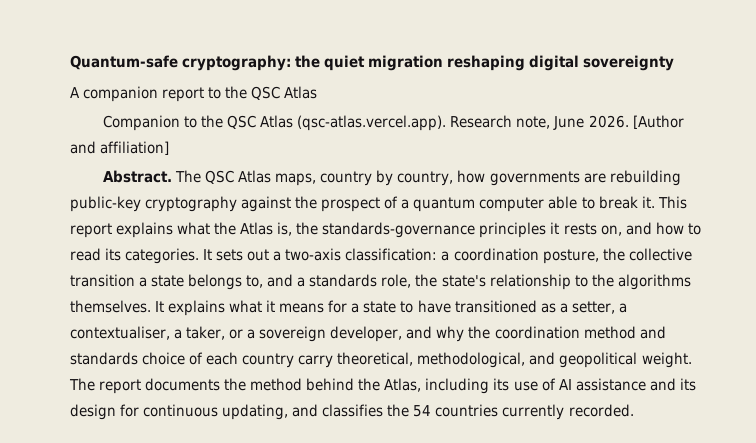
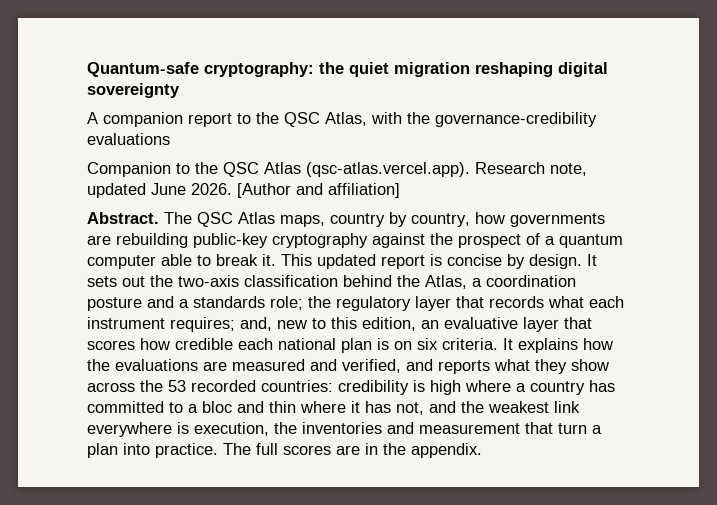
[284,86,318,99] Atlas -> [325,112,597,127] [87,133,170,145] Atlas, with the governance-credibility evaluations
(551, 122) none -> [87,183,146,198] updated
[70,222,701,238] [70,248,692,264] [70,274,691,290] [70,300,627,316] [70,326,666,342] [70,352,692,368] [69,378,696,394] [70,404,634,420] report explains what the Atlas is, the standards-governance principles it rests on, and how to read its categories. It sets out a two-axis classification: a coordination posture, the collective transition a state belongs to, and a standards role, the state's relationship to the algorithms themselves. It explains what it means for a state to have transitioned as a setter, a contextualiser, a taker, or a sovereign developer, and why the coordination method and standards choice of each country carry theoretical, methodological, and geopolitical weight. The report documents the method behind the Atlas, including its use of AI assistance and its design for continuous updating, and classifies the 54 countries currently recorded. -> [317,254,597,269] [87,275,576,289] [87,296,624,311] [87,317,592,332] [87,338,613,353] [87,359,609,374] [87,380,615,395] [87,401,580,415] [87,422,602,437] [87,443,482,458] updated report is concise by design. It sets out the two-axis classification behind the Atlas, a coordination posture and a standards role; the regulatory layer that records what each instrument requires; and, new to this edition, an evaluative layer that scores how credible each national plan is on six criteria. It explains how the evaluations are measured and verified, and reports what they show across the 53 recorded countries: credibility is high where a country has committed to a bloc and thin where it has not, and the weakest link everywhere is execution, the inventories and measurement that turn a plan into practice. The full scores are in the appendix.

